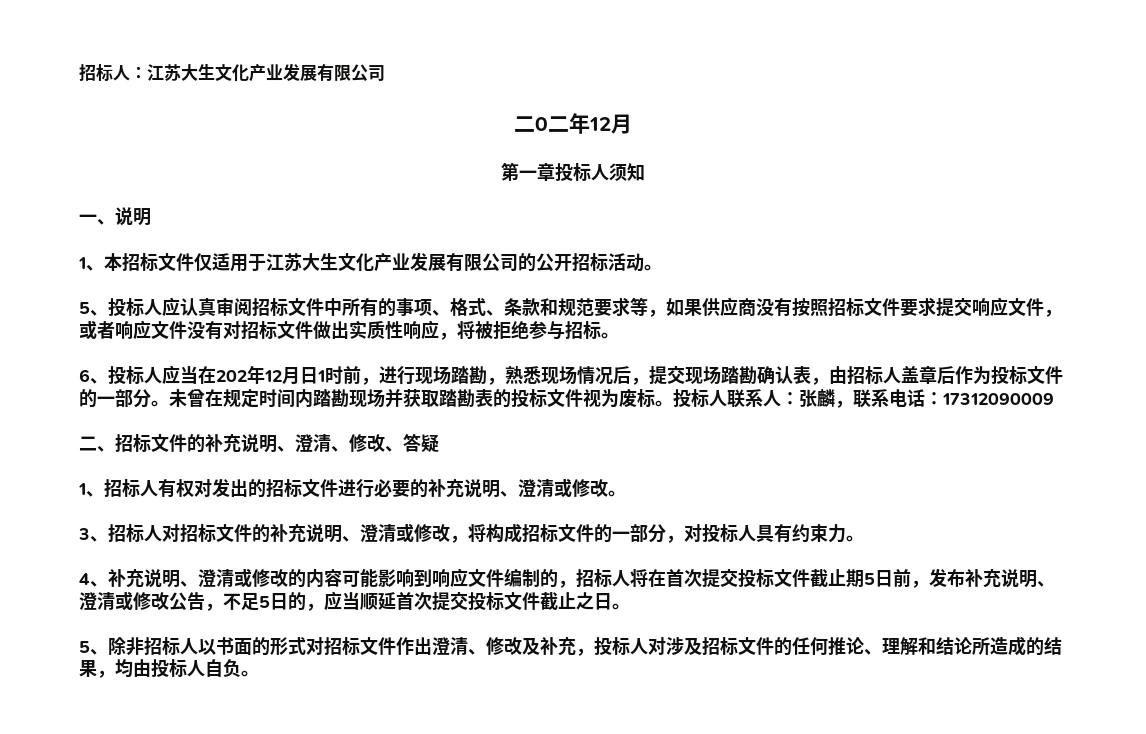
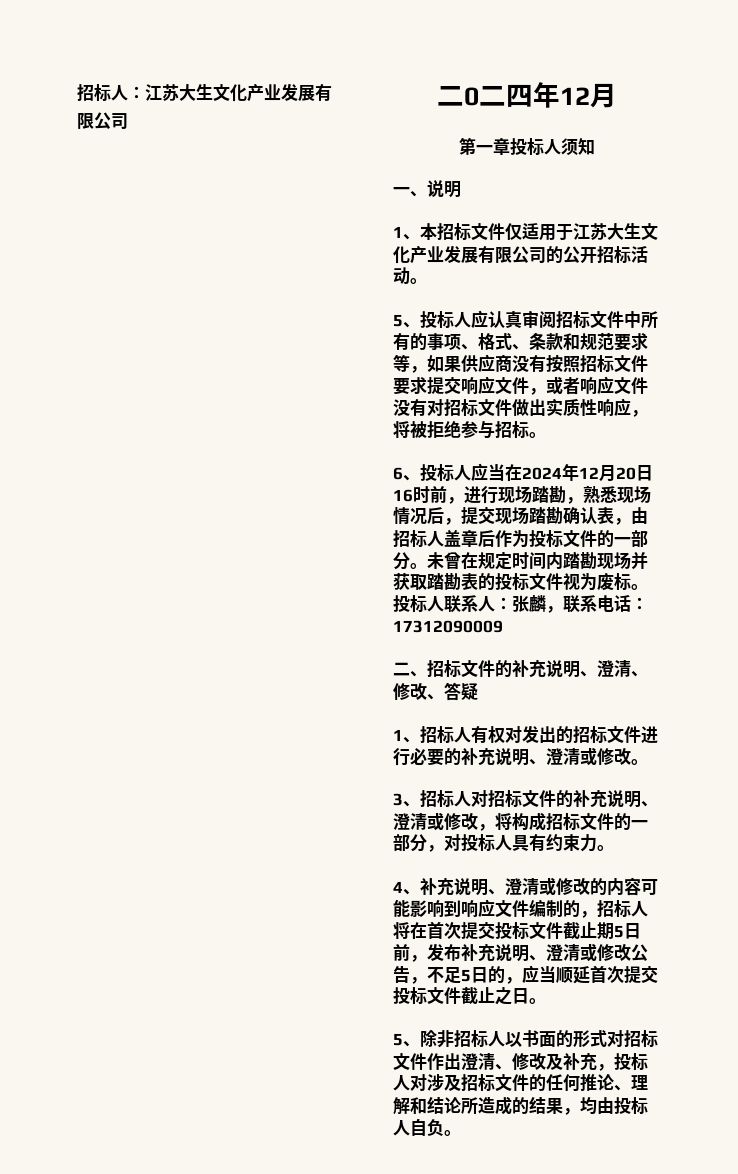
(569, 124) none -> [506,84,533,107] 四
[216,365,325,385] 202年12月日1 -> [522,463,653,482] [393,489,413,502] 2024年12月20日16

